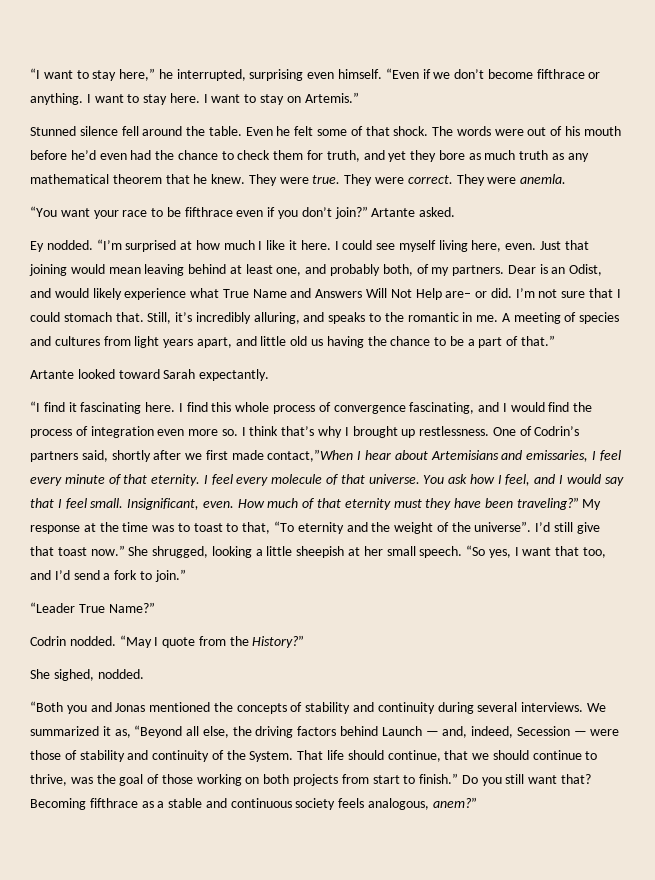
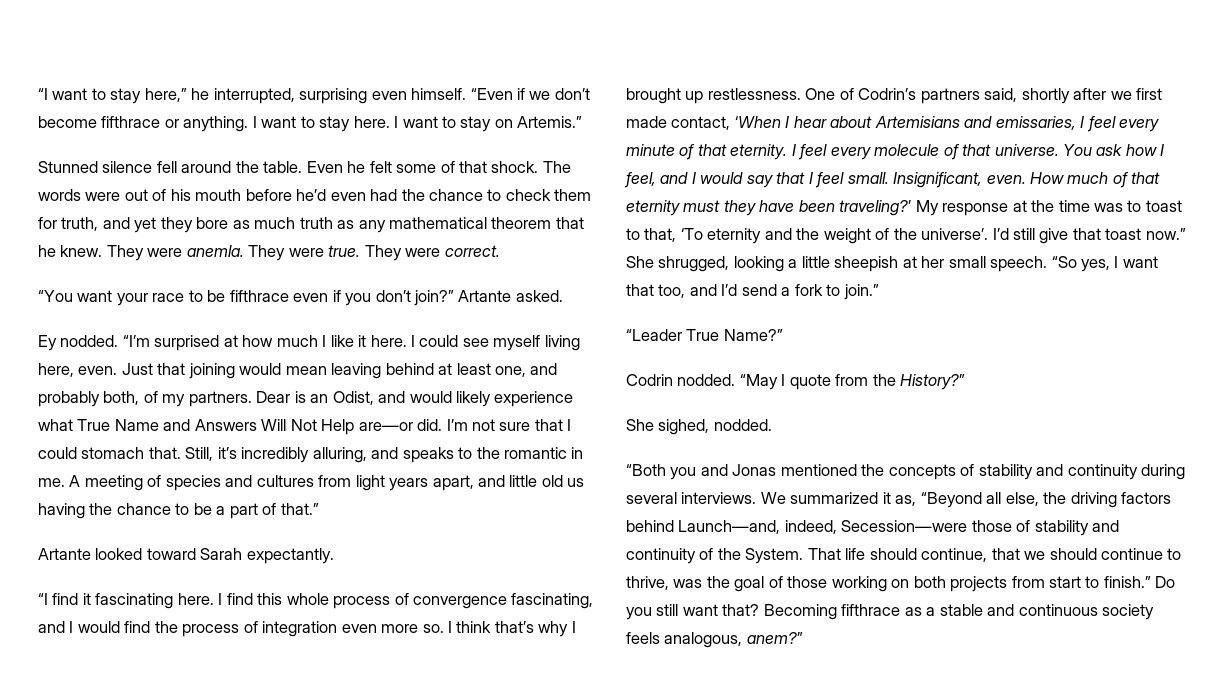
(309, 180) none -> [186,245,324,261] anemla. They were
[456,174,567,186] They were anemla. -> (500, 251) none
[445,291,488,298] are– or -> [358,422,413,431] are—or
[267,449,354,462] contact,”When -> [671,116,781,130] contact, ‘When
[516,497,579,510] traveling?” -> [839,200,912,216] traveling?’
[274,521,295,532] “To -> [680,228,703,240] ‘To
[474,521,532,532] universe”. -> [921,228,989,240] universe’.
[381,726,620,738] Launch — and, indeed, Secession — were -> [678,520,968,534] Launch—and, indeed, Secession—were

